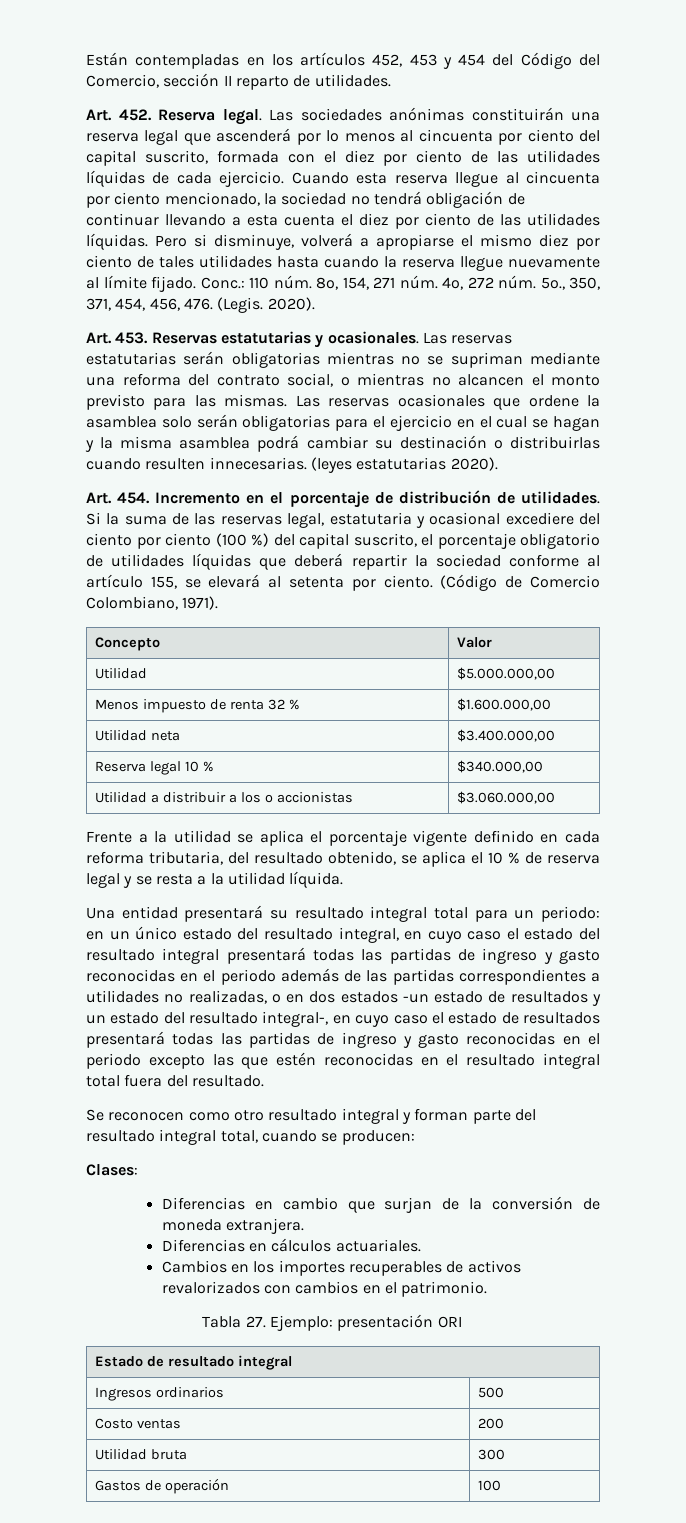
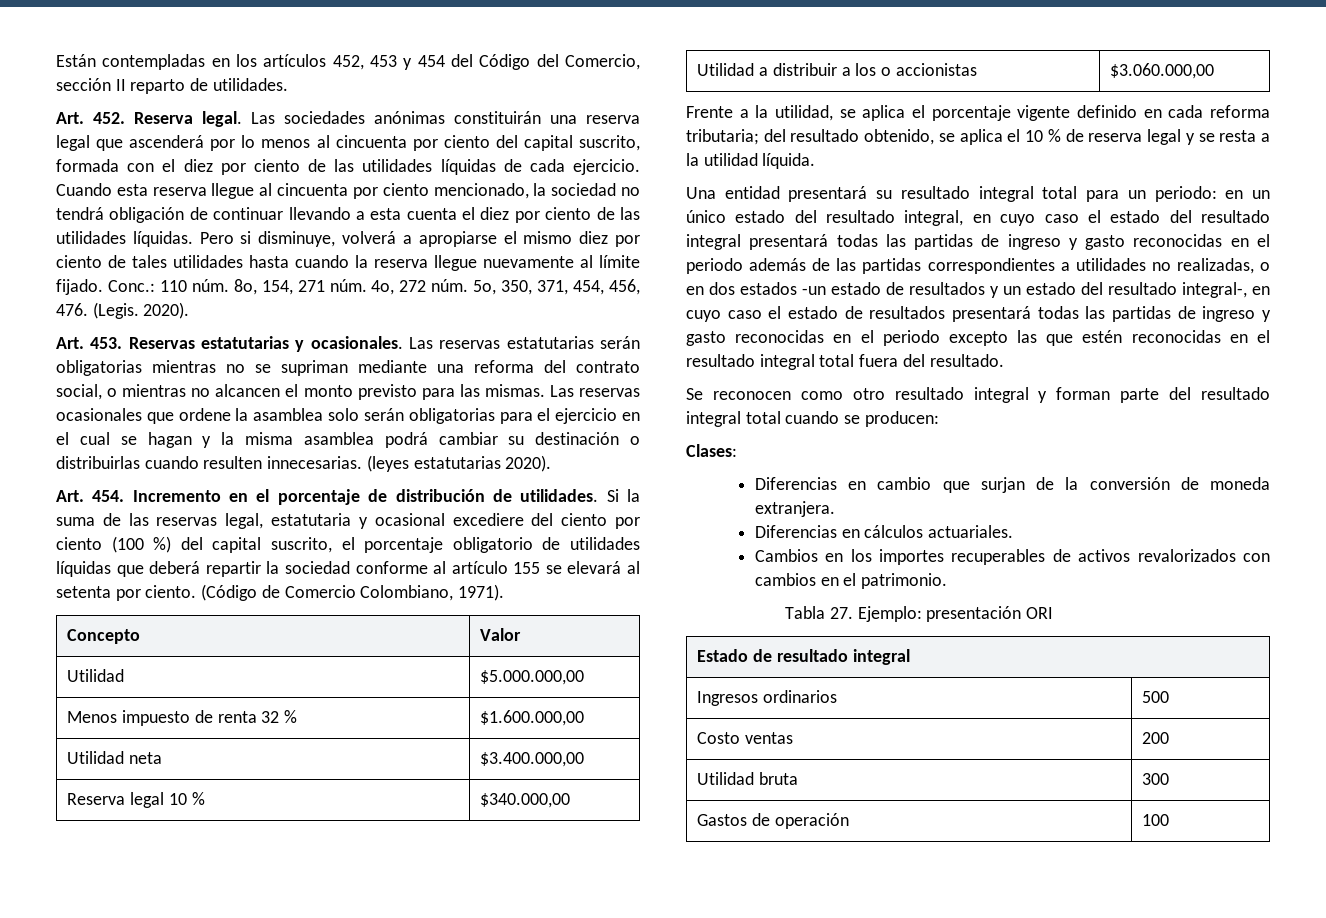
[540,277,565,290] 5o., -> [473,280,497,295] 5o,
[150,576,177,589] 155, -> [513,562,541,574] 155
[173,830,231,843] utilidad -> [775,105,833,121] utilidad,
[149,851,223,865] tributaria, -> [686,129,759,145] tributaria;
[220,1130,258,1143] total, -> [745,411,781,424] total

